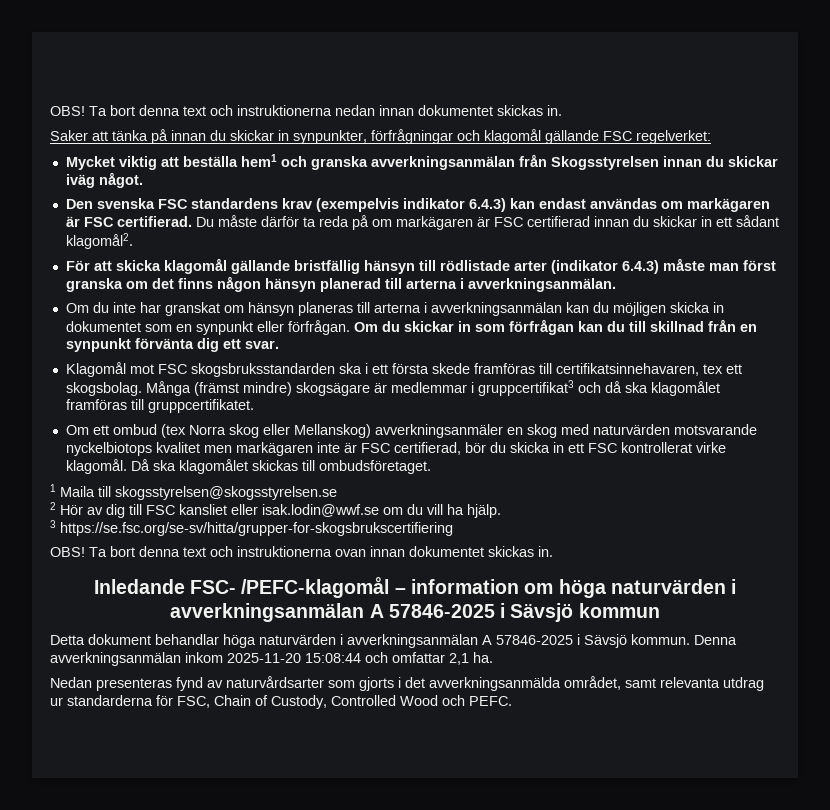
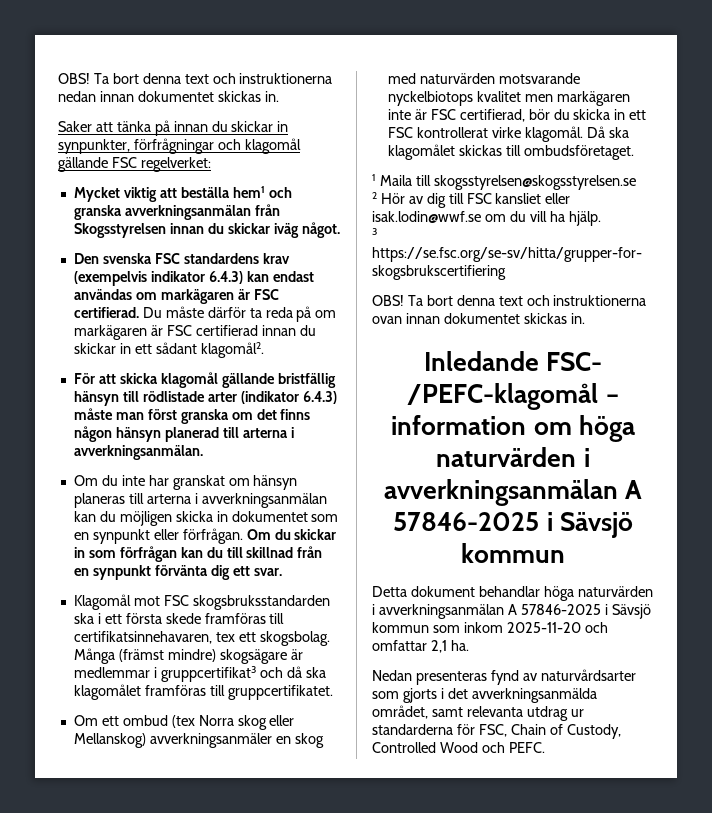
[631,634,737,645] [50,652,181,666] kommun. Denna avverkningsanmälan -> [372,622,460,633] kommun som
[305,653,361,663] 15:08:44 -> (581, 627) none

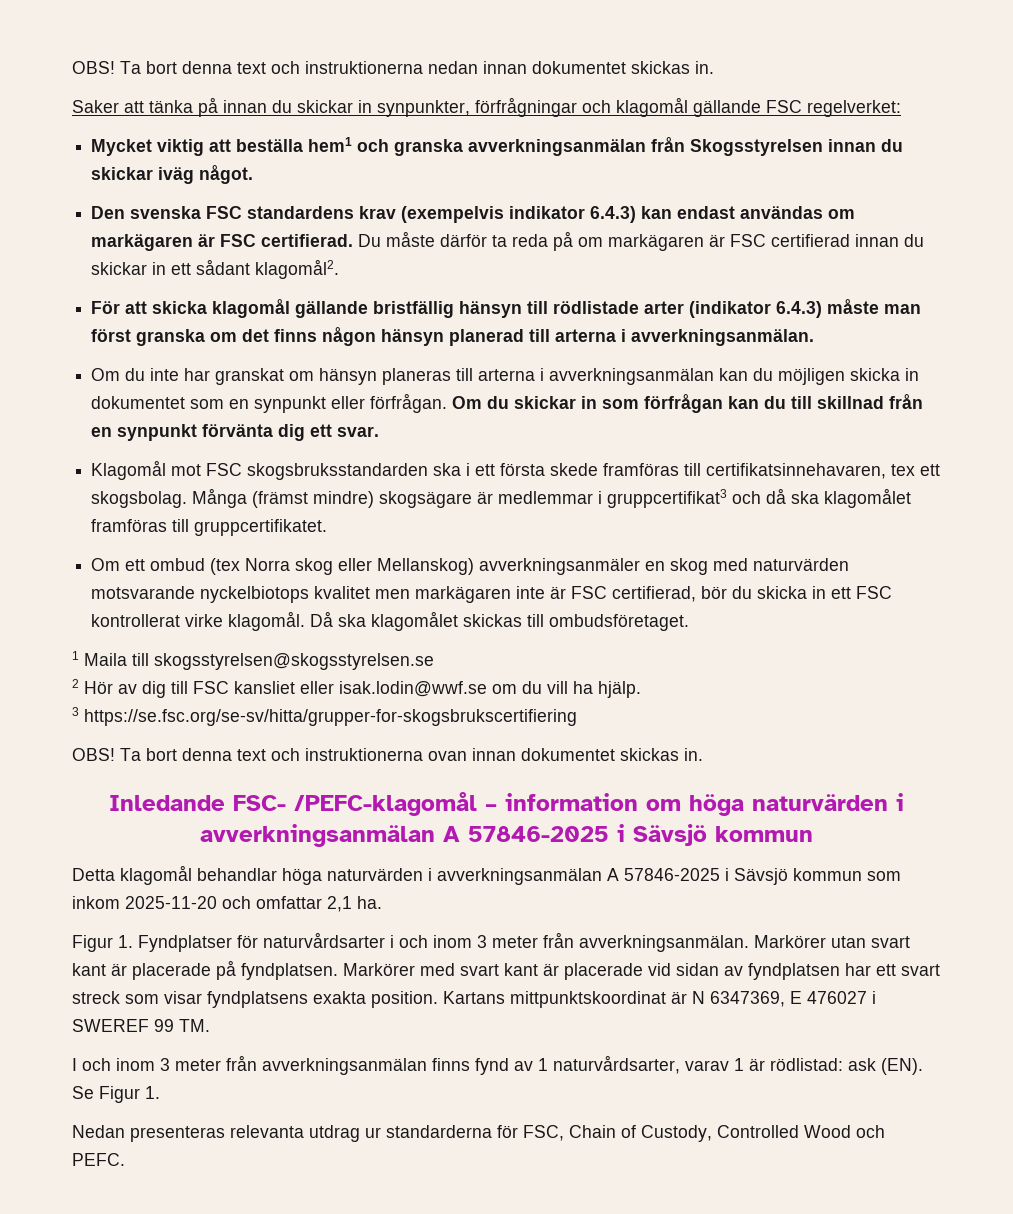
[410,586,475,597] dokument -> [120,865,192,885] klagomål
[372,669,636,685] [372,688,597,703] [372,705,463,719] Nedan presenteras fynd av naturvårdsarter som gjorts i det avverkningsanmälda området, samt -> [72,932,910,952] [72,960,940,980] [72,991,876,1008] [72,1019,210,1032] [72,1055,923,1075] [72,1086,160,1103] [72,1125,225,1142] Figur 1. Fyndplatser för naturvårdsarter i och inom 3 meter från avverkningsanmälan. Markörer utan svart kant är placerade på fyndplatsen. Markörer med svart kant är placerade vid sidan av fyndplatsen har ett svart streck som visar fyndplatsens exakta position. Kartans mittpunktskoordinat är N 6347369, E 476027 i SWEREF 99 TM. // I och inom 3 meter från avverkningsanmälan finns fynd av 1 naturvårdsarter, varav 1 är rödlistad: ask (EN). Se Figur 1. // Nedan presenteras

